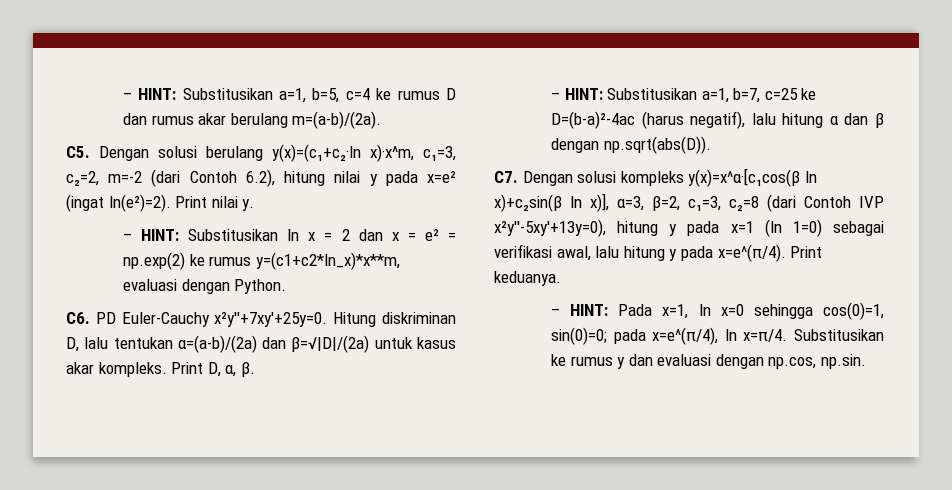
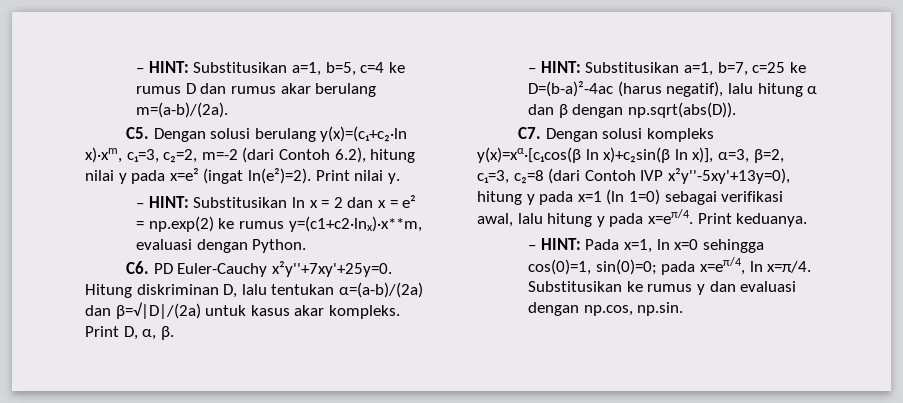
[370,144,414,162] x)·x^m, -> [85,147,122,163] x)·xm,
[255,252,400,270] y=(c1+c2*ln_x)*x**m, -> [288,216,422,232] y=(c1+c2·lnx)·x**m,
[688,168,801,187] y(x)=x^α·[c₁cos(β -> [477,147,581,163] y(x)=xα·[c₁cos(β
[717,244,786,262] x=e^(π/4). -> [647,209,693,224] x=eπ/4.
[652,327,719,345] x=e^(π/4), -> [699,257,745,275] x=eπ/4,

